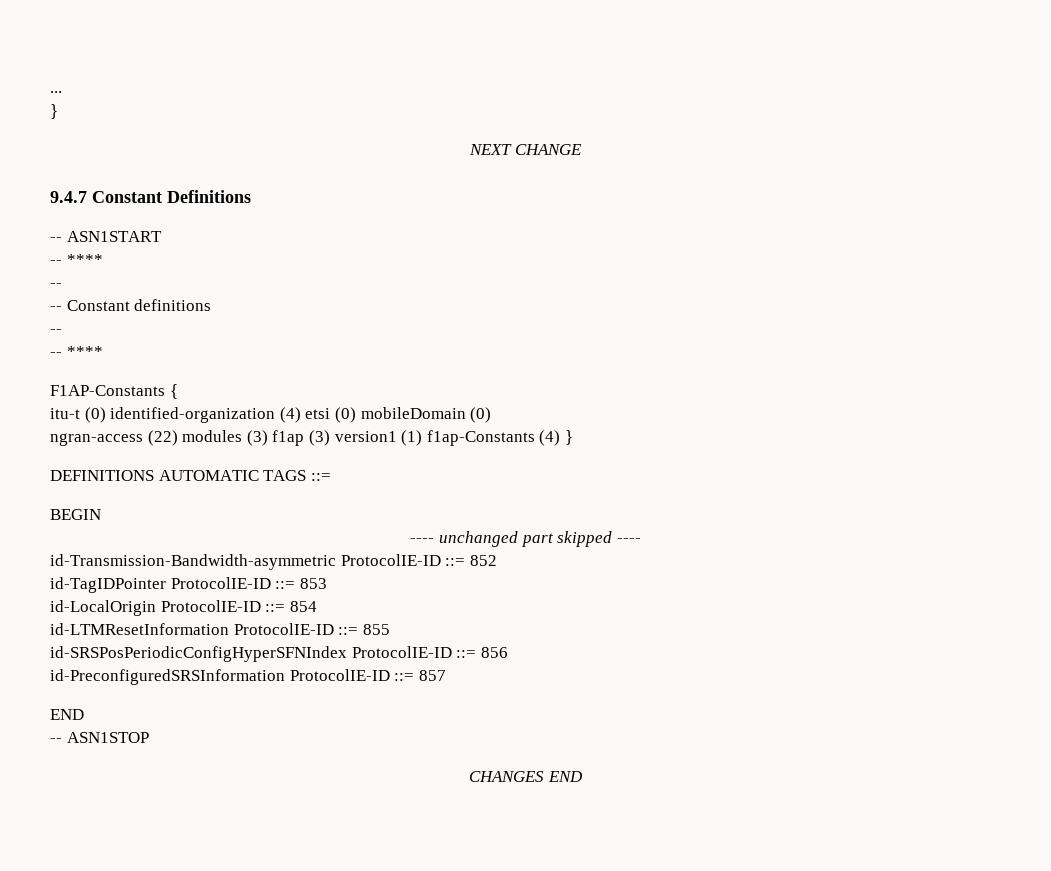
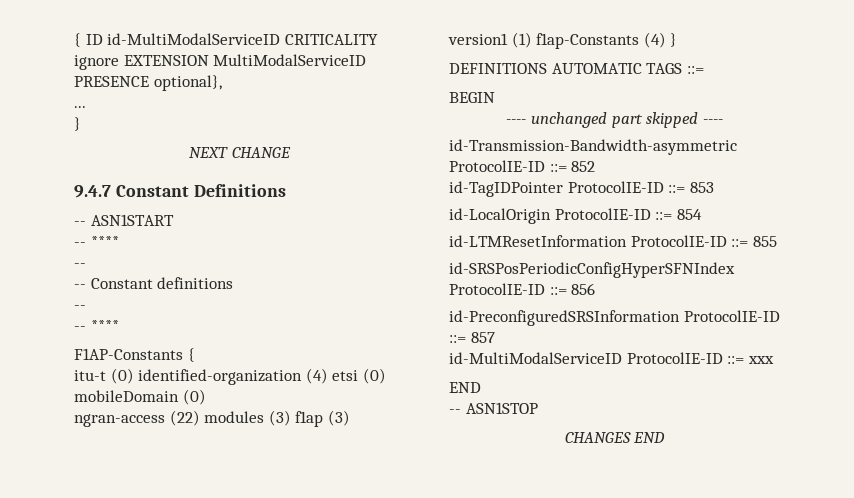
(50, 92) none -> [74,33,378,47] [74,54,367,70] [74,75,222,91] { ID id-MultiModalServiceID CRITICALITY ignore EXTENSION MultiModalServiceID PRESENCE optional}, //
(446, 675) none -> [449,352,774,364] // id-MultiModalServiceID ProtocolIE-ID ::= xxx

